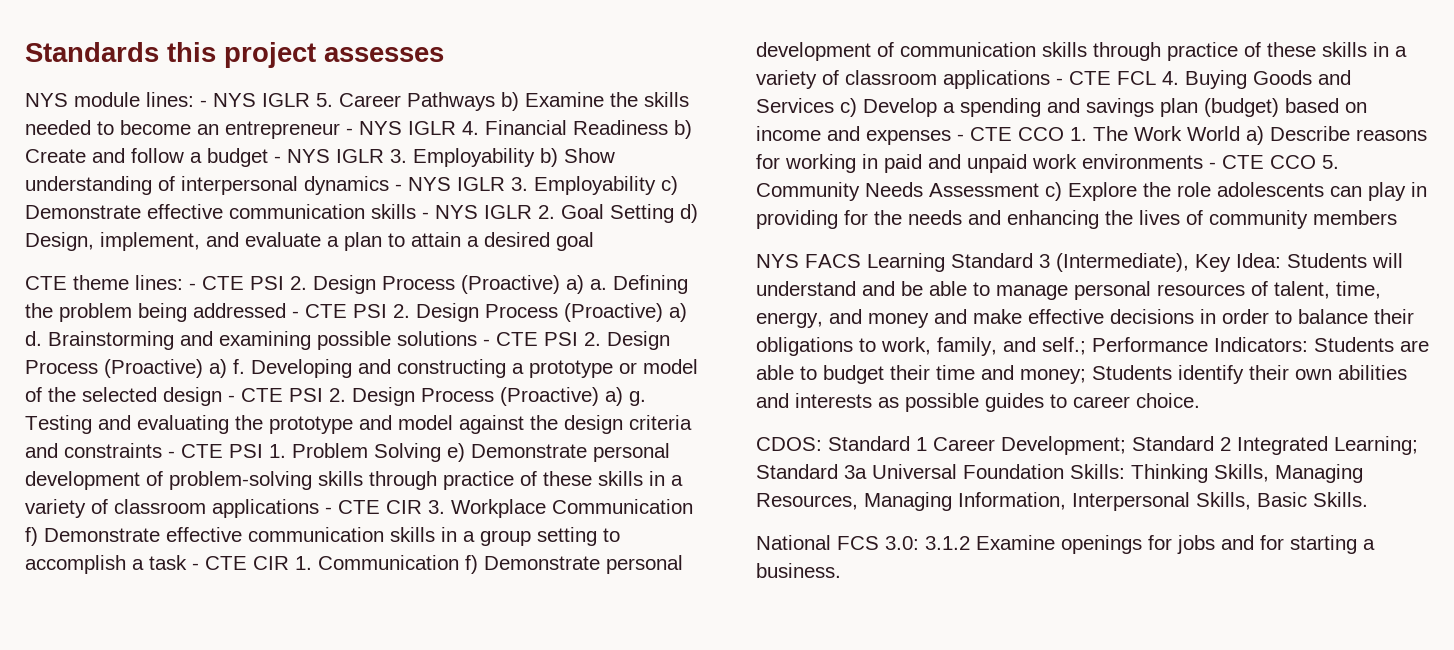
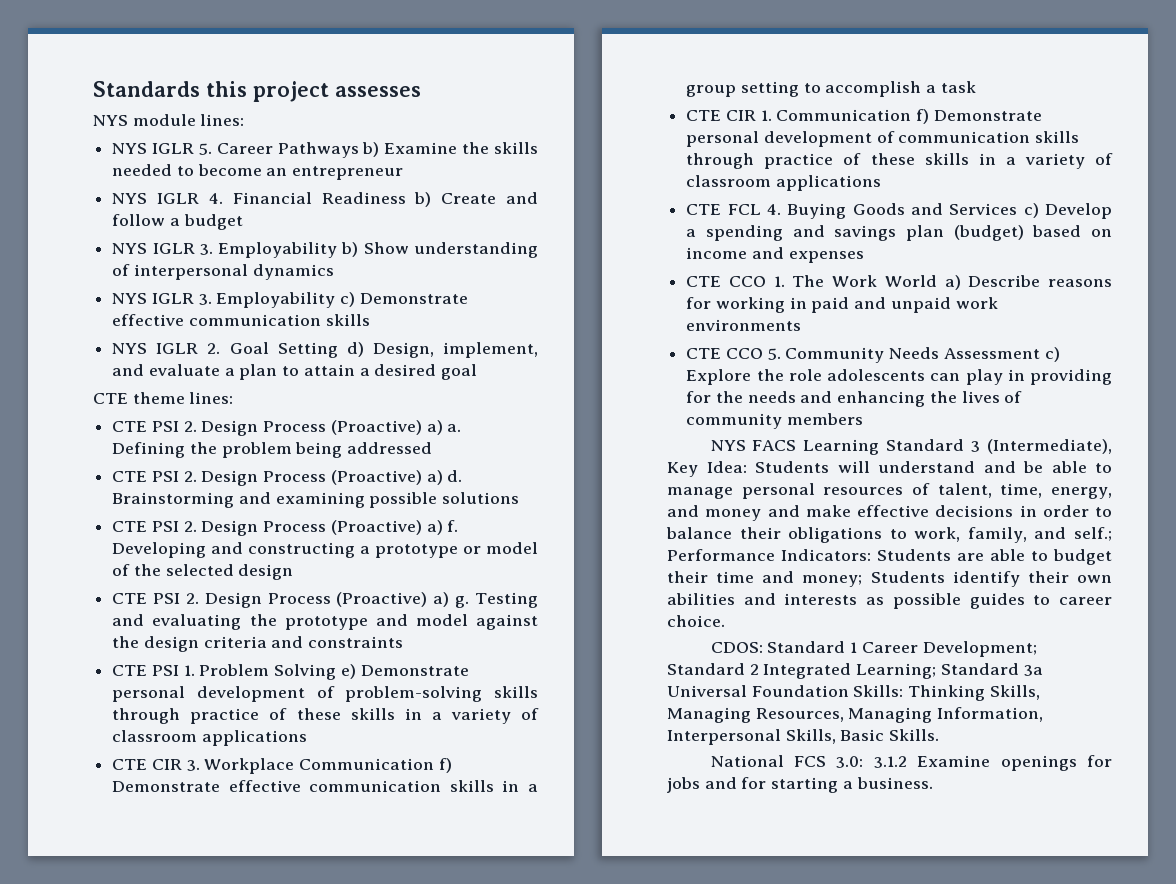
[200,100,207,107] - -> (245, 120) //
[346,128,353,135] - -> (404, 173) //
[274,156,281,163] - -> (243, 222) //
[395,184,402,191] - -> (334, 272) //
[422,212,429,219] - -> (370, 320) //
[189,283,196,290] - -> (234, 398) //
[292,311,299,318] - -> (433, 448) //
[483,339,490,346] - -> (520, 498) //
[228,395,235,402] - -> (294, 572) //
[168,451,175,458] - -> (404, 642) //
[325,507,332,514] - -> (307, 738) //
[192,563,199,570] - -> (976, 87) //
[1056,78,1063,85] - -> (881, 183) //
[957,134,964,141] - -> (864, 257) //
[1209,162,1216,169] - -> (802, 325) //

